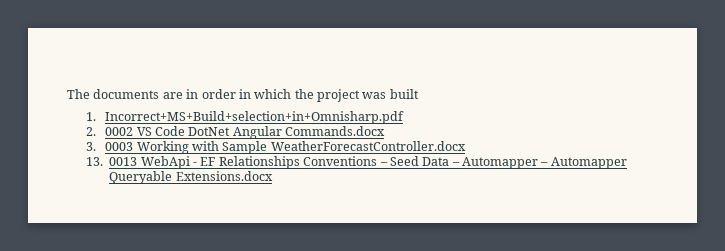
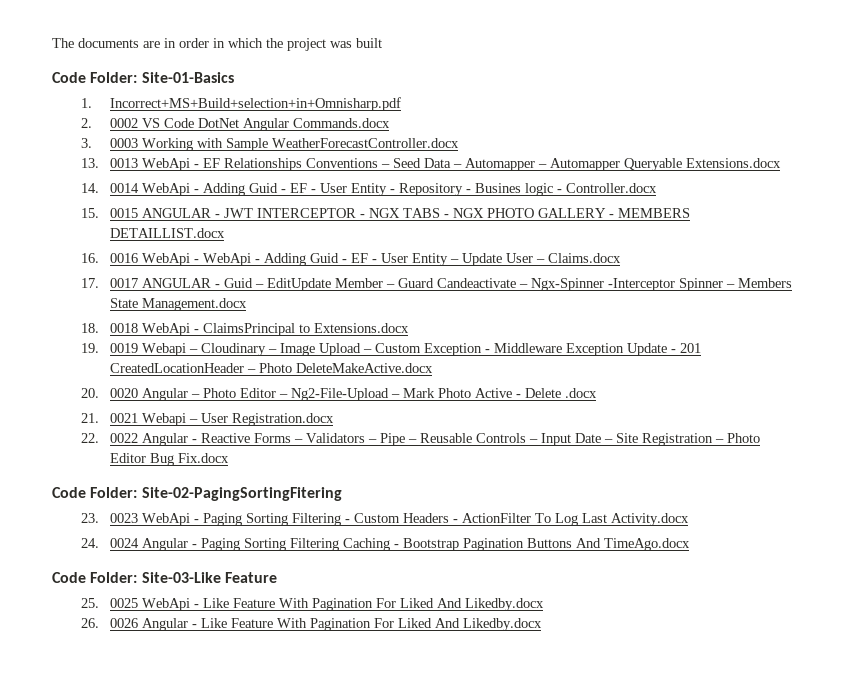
(419, 94) none -> [52,72,234,83] // Code Folder: Site-01-Basics
(273, 176) none -> [80,183,657,196] [80,208,690,218] [109,228,225,238] [80,253,621,266] [80,278,792,291] [109,298,247,311] [80,323,409,336] [80,343,701,356] [109,363,433,373] [80,388,597,401] [80,413,334,426] [80,433,760,446] [109,453,229,466] [52,487,342,501] [80,513,689,526] [80,538,690,551] [52,572,277,583] [80,598,544,611] [80,618,542,631] // 14. 0014 WebApi - Adding Guid - EF - User Entity - Repository - Busines logic - Controller.docx // 15. 0015 ANGULAR - JWT INTERCEPTOR - NGX TABS - NGX PHOTO GALLERY - MEMBERS DETAILLIST.docx // 16. 0016 WebApi - WebApi - Adding Guid - EF - User Entity – Update User – Claims.docx // 17. 0017 ANGULAR - Guid – EditUpdate Member – Guard Candeactivate – Ngx-Spinner -Interceptor Spinner – Members State Management.docx // 18. 0018 WebApi - ClaimsPrincipal to Extensions.docx // 19. 0019 Webapi – Cloudinary – Image Upload – Custom Exception - Middleware Exception Update - 201 CreatedLocationHeader – Photo DeleteMakeActive.docx // 20. 0020 Angular – Photo Editor – Ng2-File-Upload – Mark Photo Active - Delete .docx // 21. 0021 Webapi – User Registration.docx // 22. 0022 Angular - Reactive Forms – Validators – Pipe – Reusable Controls – Input Date – Site Registration – Photo Editor Bug Fix.docx // Code Folder: Site-02-PagingSortingFitering // 23. 0023 WebApi - Paging Sorting Filtering - Custom Headers - ActionFilter To Log Last Activity.docx // 24. 0024 Angular - Paging Sorting Filtering Caching - Bootstrap Pagination Buttons And TimeAgo.docx // Code Folder: Site-03-Like Feature // 25. 0025 WebApi - Like Feature With Pagination For Liked And Likedby.docx // 26. 0026 Angular - Like Feature With Pagination For Liked And Likedby.docx

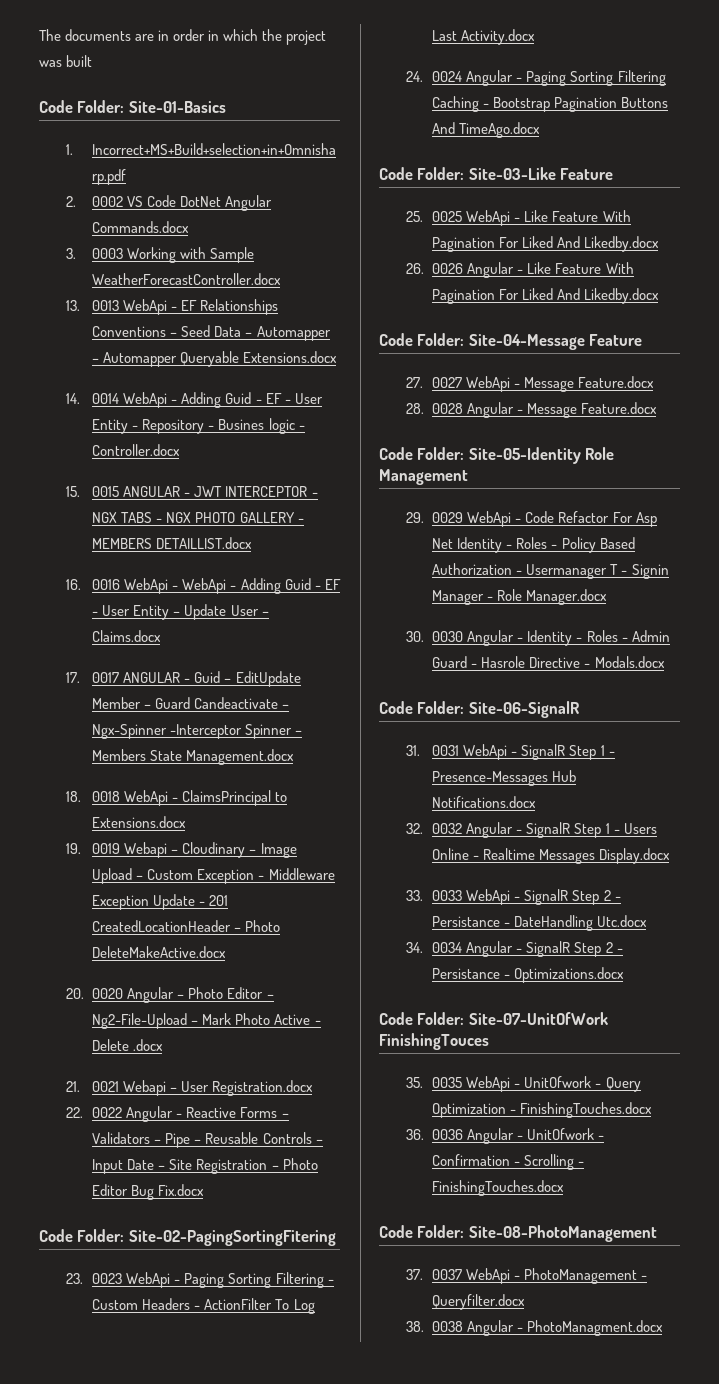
(542, 624) none -> [379,333,643,350] [405,376,655,392] [405,402,658,418] [379,447,615,464] [379,469,468,485] [405,511,657,527] [432,537,635,553] [432,563,669,579] [432,589,608,605] [405,630,670,646] [432,656,665,668] [379,701,579,718] [405,744,615,760] [432,770,577,786] [432,796,537,808] [405,822,657,838] [432,848,671,864] [405,889,621,905] [432,915,648,931] [405,941,623,957] [432,967,625,983] [379,1012,608,1025] [379,1033,489,1050] [405,1076,641,1092] [432,1102,653,1118] [405,1128,605,1144] [432,1154,585,1170] [432,1180,565,1196] [379,1225,657,1242] [405,1268,648,1284] [432,1294,526,1310] [405,1320,664,1336] // Code Folder: Site-04-Message Feature // 27. 0027 WebApi - Message Feature.docx // 28. 0028 Angular - Message Feature.docx // Code Folder: Site-05-Identity Role Management // 29. 0029 WebApi - Code Refactor For Asp Net Identity - Roles - Policy Based Authorization - Usermanager T - Signin Manager - Role Manager.docx // 30. 0030 Angular - Identity - Roles - Admin Guard - Hasrole Directive - Modals.docx // Code Folder: Site-06-SignalR // 31. 0031 WebApi - SignalR Step 1 - Presence-Messages Hub Notifications.docx // 32. 0032 Angular - SignalR Step 1 - Users Online - Realtime Messages Display.docx // 33. 0033 WebApi - SignalR Step 2 - Persistance - DateHandling Utc.docx // 34. 0034 Angular - SignalR Step 2 - Persistance - Optimizations.docx // Code Folder: Site-07-UnitOfWork FinishingTouces // 35. 0035 WebApi - UnitOfwork - Query Optimization - FinishingTouches.docx // 36. 0036 Angular - UnitOfwork - Confirmation - Scrolling - FinishingTouches.docx // Code Folder: Site-08-PhotoManagement // 37. 0037 WebApi - PhotoManagement - Queryfilter.docx // 38. 0038 Angular - PhotoManagment.docx

